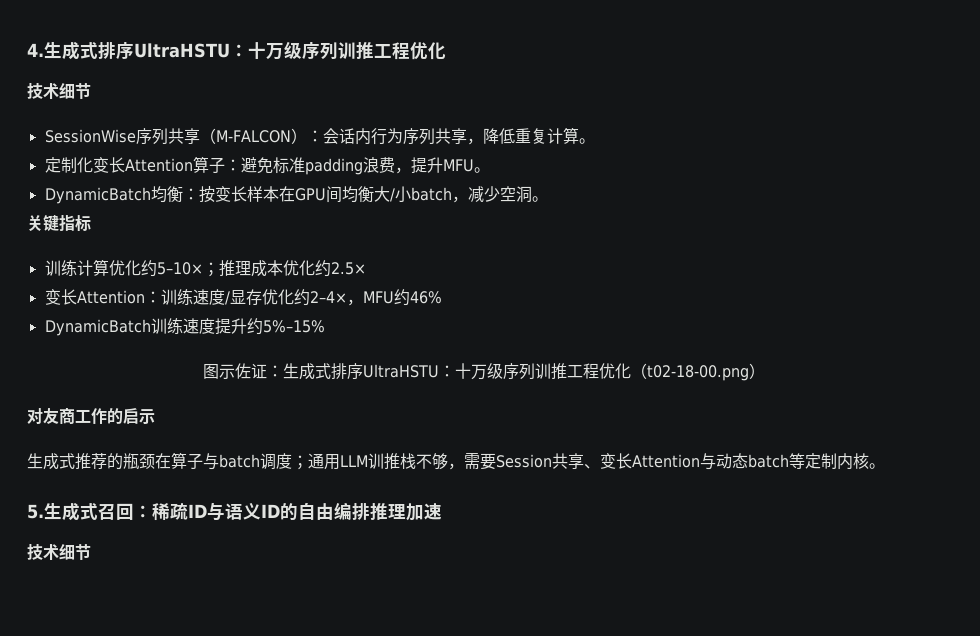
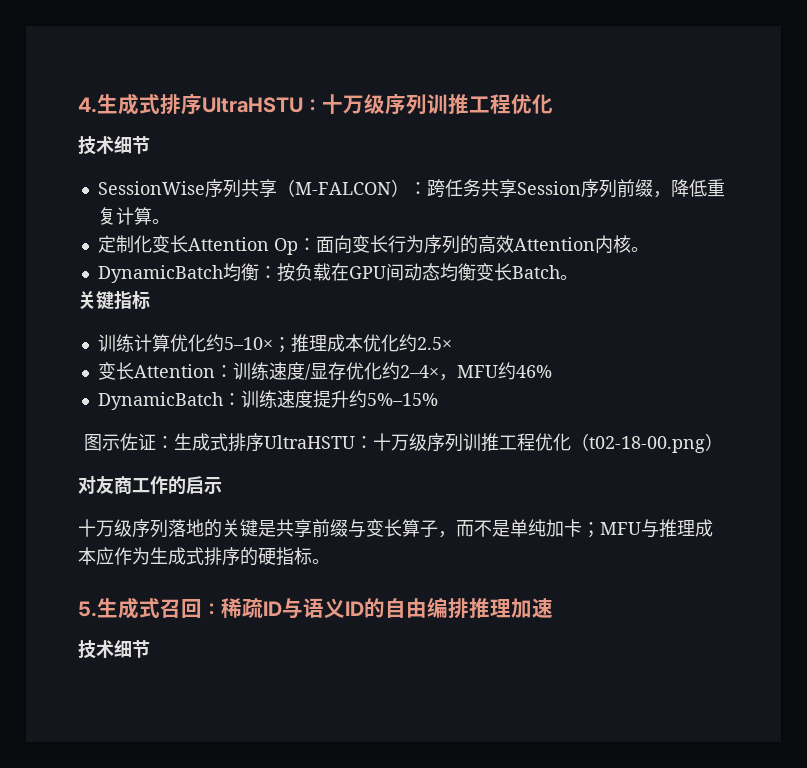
[322,128,467,145] 会话内行为序列共享 -> [426,179,653,198] 跨任务共享Session序列前缀
[192,156,490,175] [44,186,532,204] 算子：避免标准padding浪费，提升MFU。 // DynamicBatch均衡：按变长样本在GPU间均衡大/小batch，减少空洞 -> [273,235,649,255] [97,263,560,283] Op：面向变长行为序列的高效Attention内核。 // DynamicBatch均衡：按负载在GPU间动态均衡变长Batch
(151, 327) none -> [222,393,241,406] ：
[27,452,869,470] 生成式推荐的瓶颈在算子与batch调度；通用LLM训推栈不够，需要Session共享、变长Attention与动态batch等定制内核 -> [78,519,713,538] [78,547,312,566] 十万级序列落地的关键是共享前缀与变长算子，而不是单纯加卡；MFU与推理成本应作为生成式排序的硬指标

